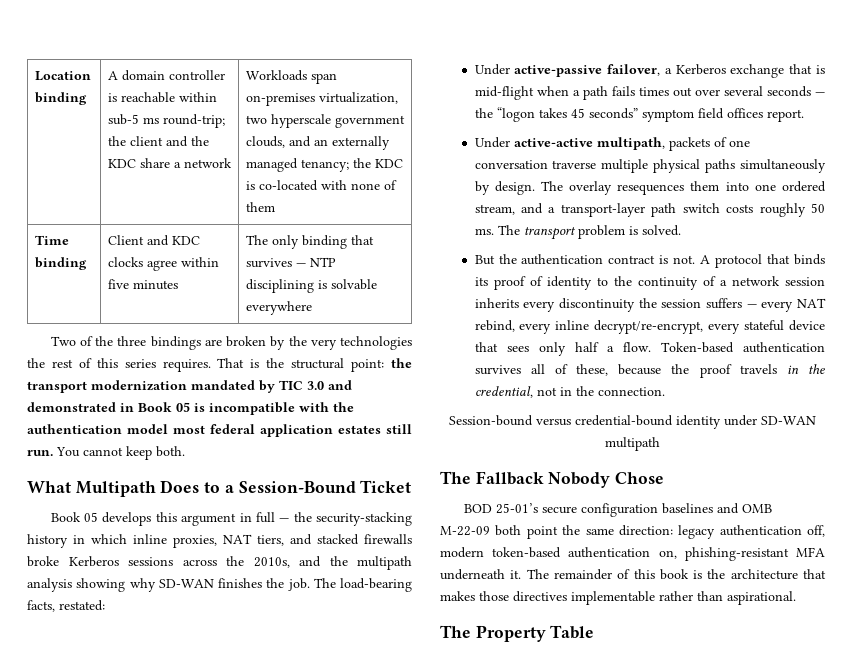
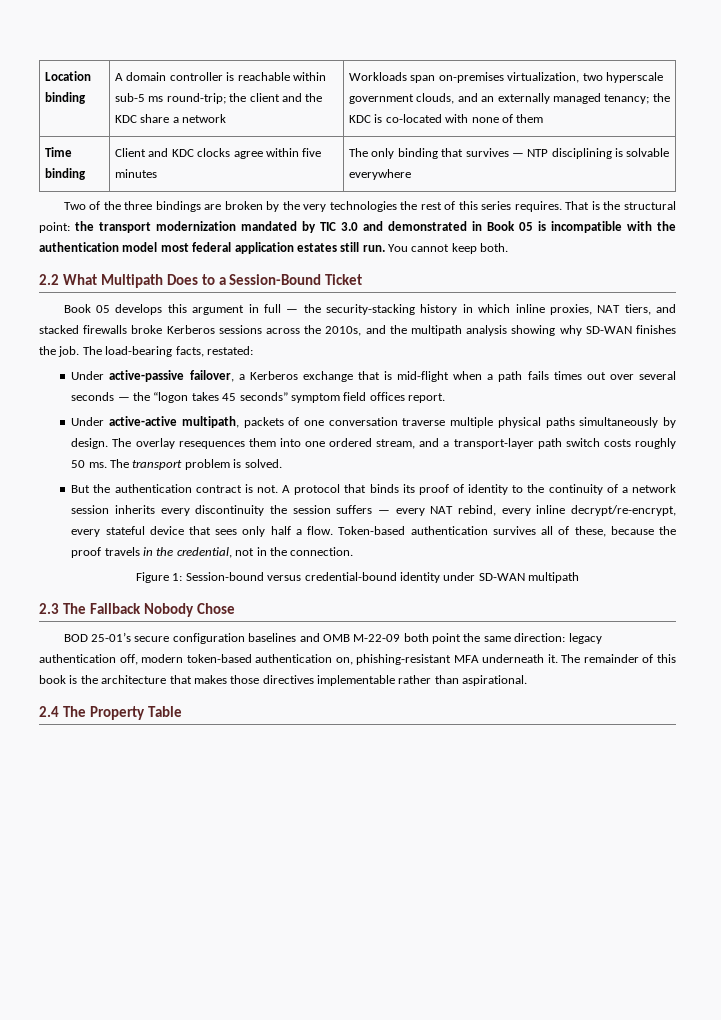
(185, 451) none -> [39,274,59,285] 2.2
(665, 391) none -> [136,572,183,583] Figure 1:
(660, 444) none -> [39,603,59,614] 2.3
(796, 598) none -> [39,706,59,717] 2.4

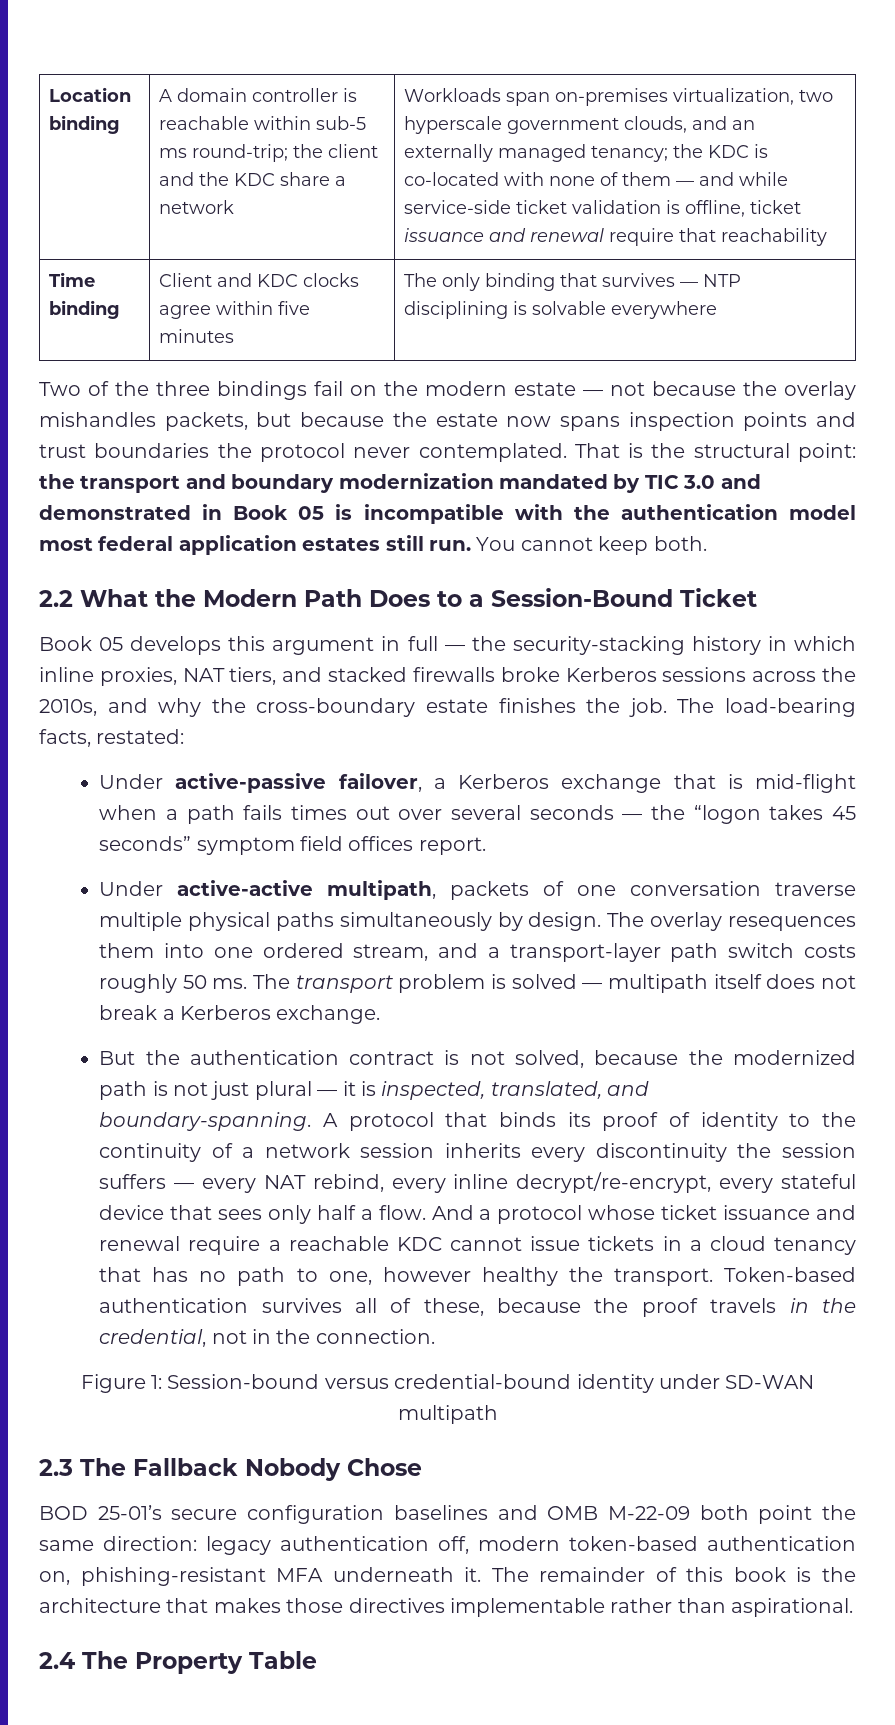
(544, 118) none -> [676,172,789,186] [404,200,802,217] [404,228,828,246] — and while service-side ticket validation is offline, ticket issuance and renewal require that reachability
[204,201,562,212] are broken by the very technologies the rest of this series requires. -> [314,381,856,400] [39,412,857,431] [39,443,567,462] fail on the modern estate — not because the overlay mishandles packets, but because the estate now spans inspection points and trust boundaries the protocol never contemplated.
(151, 227) none -> [185,474,335,493] and boundary
[100,274,163,288] Multipath -> [155,589,362,607] the Modern Path
[389,325,632,336] the multipath analysis showing why SD-WAN -> [158,698,488,717] why the cross-boundary estate
[244,459,282,468] solved. -> [511,974,856,993] [99,1005,381,1024] solved — multipath itself does not break a Kerberos exchange.
[257,485,279,493] not. -> [469,1050,857,1068] [99,1081,650,1100] [99,1112,312,1131] not solved, because the modernized path is not just plural — it is inspected, translated, and boundary-spanning.
(334, 530) none -> [431,1205,857,1224] [99,1236,857,1255] [99,1267,713,1286] And a protocol whose ticket issuance and renewal require a reachable KDC cannot issue tickets in a cloud tenancy that has no path to one, however healthy the transport.

